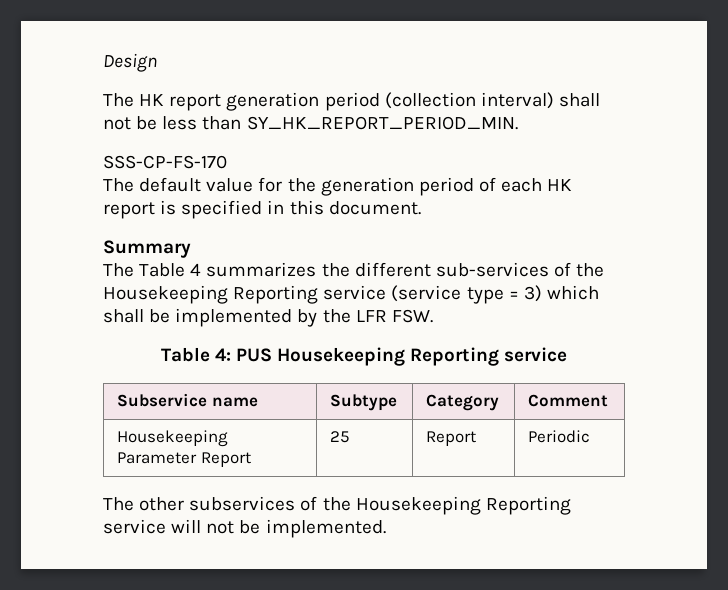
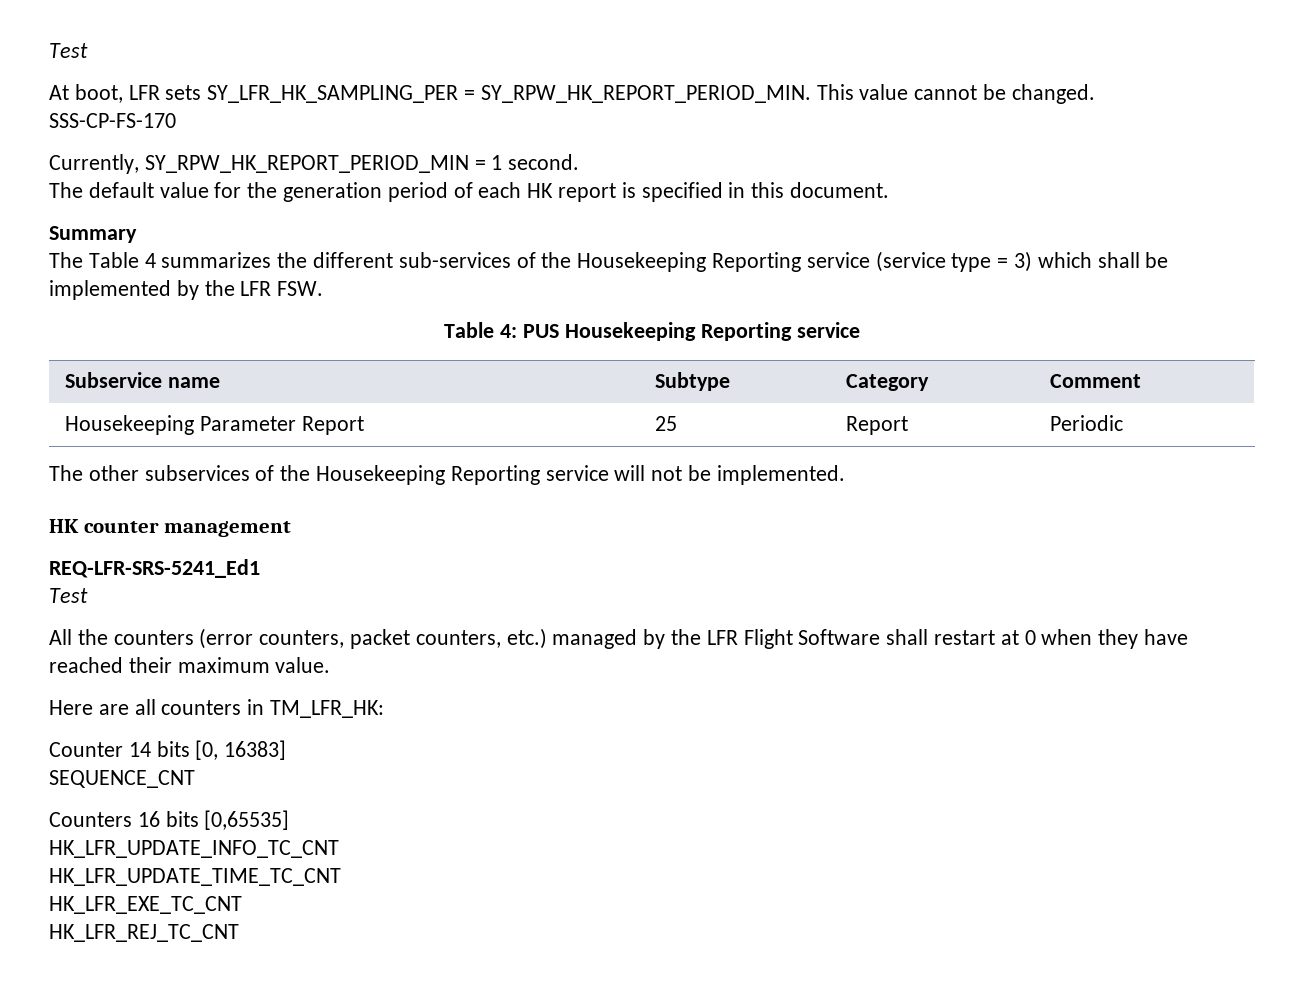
[103,53,157,72] [103,92,600,111] [103,116,518,130] [103,155,227,169] Design // The HK report generation period (collection interval) shall not be less than SY_HK_REPORT_PERIOD_MIN. // SSS-CP-FS-170 -> [49,43,88,58] [49,84,1095,104] [49,113,176,128] [49,154,580,174] Test // At boot, LFR sets SY_LFR_HK_SAMPLING_PER = SY_RPW_HK_REPORT_PERIOD_MIN. This value cannot be changed. // SSS-CP-FS-170 // Currently, SY_RPW_HK_REPORT_PERIOD_MIN = 1 second.
(386, 528) none -> [49,519,292,537] [49,559,260,578] [49,588,88,603] [49,628,1189,649] [49,657,331,673] [49,699,385,718] [49,740,287,760] [49,770,195,788] [49,810,290,830] [49,840,339,858] [49,868,341,886] [49,896,242,914] [49,924,239,942] // HK counter management // REQ-LFR-SRS-5241_Ed1 // Test // All the counters (error counters, packet counters, etc.) managed by the LFR Flight Software shall restart at 0 when they have reached their maximum value. // Here are all counters in TM_LFR_HK: // Counter 14 bits [0, 16383] // SEQUENCE_CNT // Counters 16 bits [0,65535] // HK_LFR_UPDATE_INFO_TC_CNT // HK_LFR_UPDATE_TIME_TC_CNT // HK_LFR_EXE_TC_CNT // HK_LFR_REJ_TC_CNT

